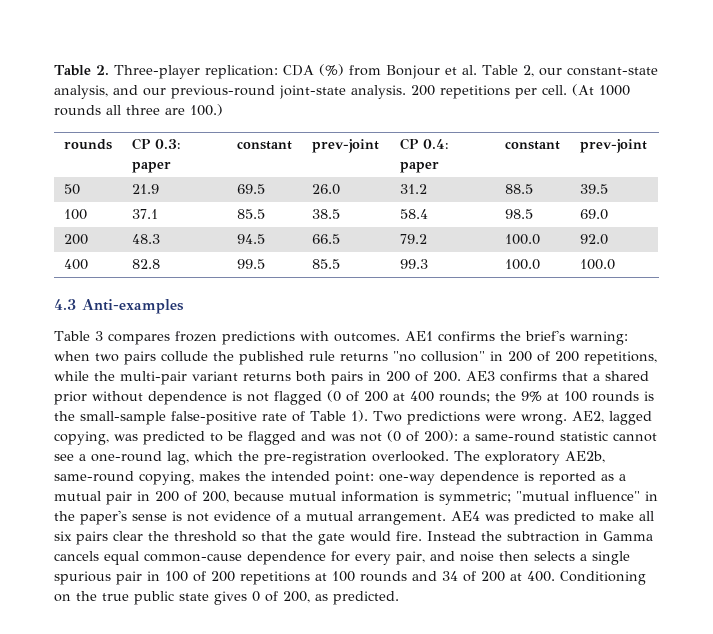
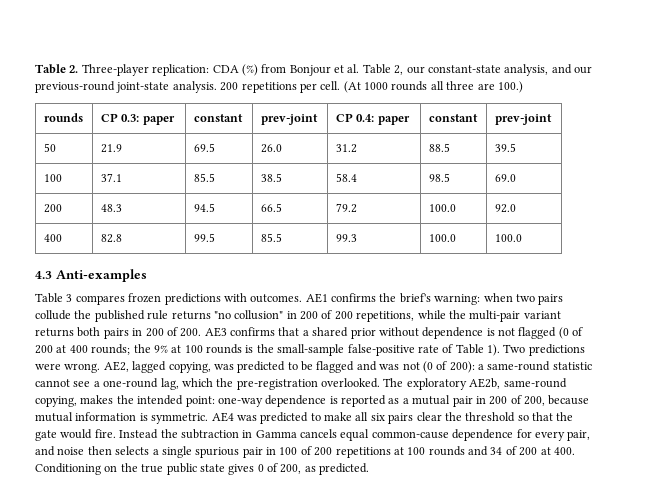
[439,491,658,505] [54,510,446,525] symmetric; "mutual influence" in the paper's sense is not evidence of a mutual arrangement. -> [151,413,209,424] symmetric.

